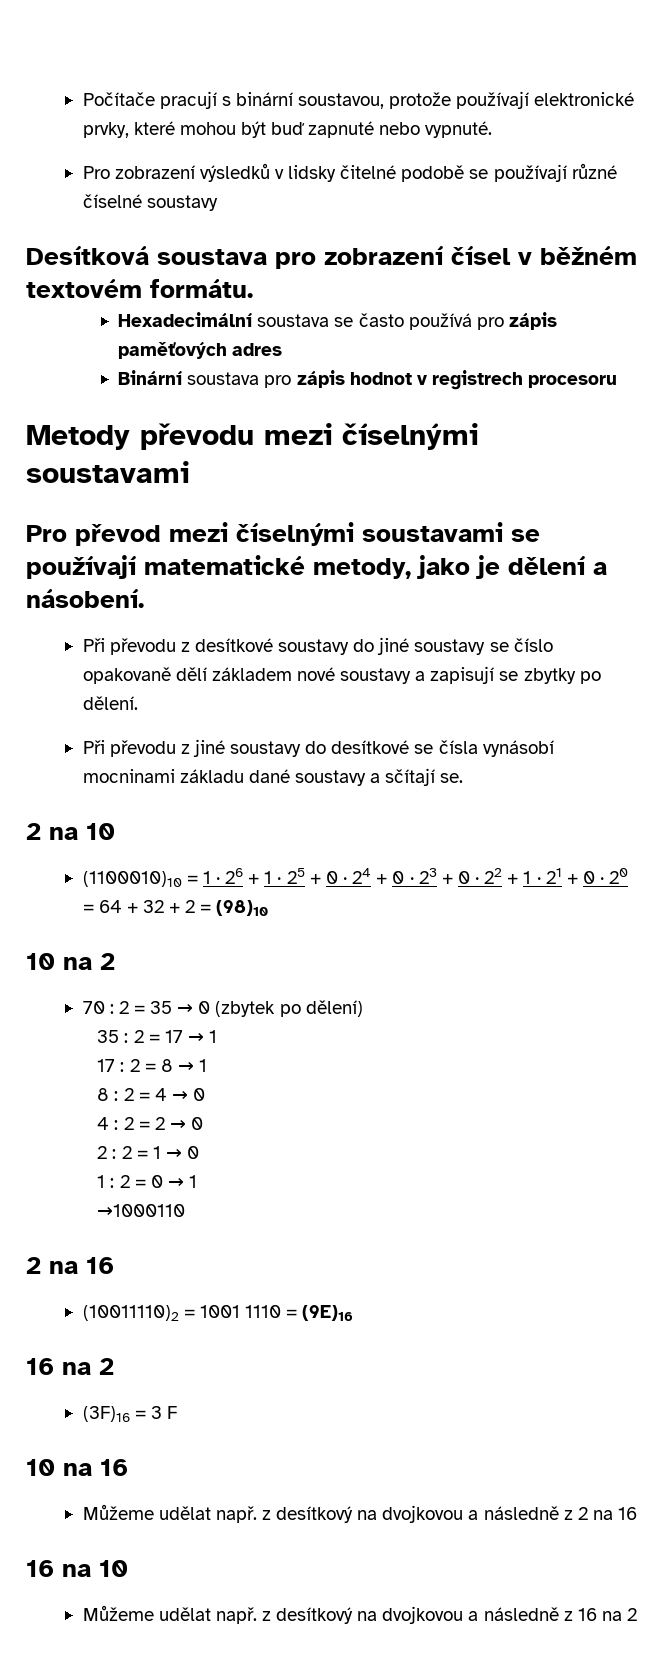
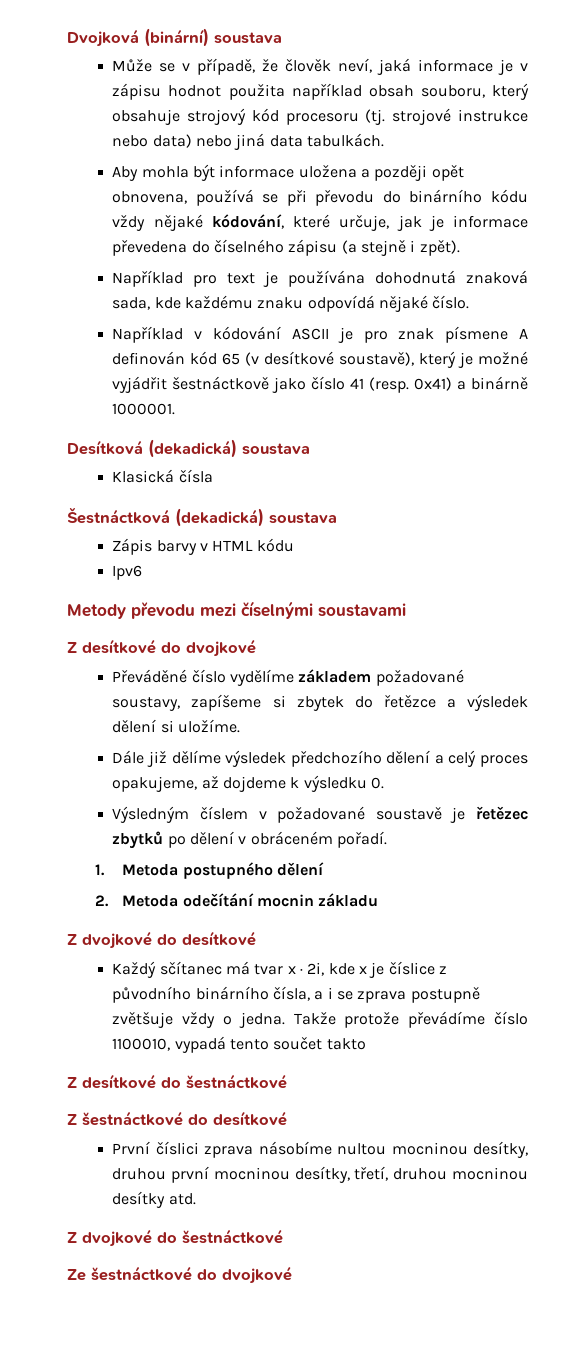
[82,91,635,109] [82,121,493,138] [82,163,617,182] [82,194,218,211] Počítače pracují s binární soustavou, protože používají elektronické prvky, které mohou být buď zapnuté nebo vypnuté. // Pro zobrazení výsledků v lidsky čitelné podobě se používají různé číselné soustavy -> [67,28,282,47] [112,58,528,75] [112,83,530,100] [112,108,528,125] [112,133,384,150] [112,164,464,181] [112,189,528,206] [112,214,528,231] [112,239,460,256] [112,270,528,287] [112,295,470,312] [112,326,529,343] [112,351,528,368] [112,376,529,393] [112,403,176,415] Dvojková (binární) soustava // Může se v případě, že člověk neví, jaká informace je v zápisu hodnot použita například obsah souboru, který obsahuje strojový kód procesoru (tj. strojové instrukce nebo data) nebo jiná data tabulkách. // Aby mohla být informace uložena a později opět obnovena, používá se při převodu do binárního kódu vždy nějaké kódování, které určuje, jak je informace převedena do číselného zápisu (a stejně i zpět). // Například pro text je používána dohodnutá znaková sada, kde každému znaku odpovídá nějaké číslo. // Například v kódování ASCII je pro znak písmene A definován kód 65 (v desítkové soustavě), který je možné vyjádřit šestnáctkově jako číslo 41 (resp. 0x41) a binárně 1000001.
[157,246,637,269] [26,279,253,298] [118,312,557,330] [118,342,283,359] [118,370,618,390] soustava pro zobrazení čísel v běžném textovém formátu. // Hexadecimální soustava se často používá pro zápis paměťových adres // Binární soustava pro zápis hodnot v registrech procesoru -> [148,439,310,458] [112,469,213,483] [67,507,337,527] [112,538,294,555] [112,565,143,580] (dekadická) soustava // Klasická čísla // Šestnáctková (dekadická) soustava // Zápis barvy v HTML kódu // Ipv6
[26,522,540,546] [26,555,607,579] [26,589,144,608] [82,637,553,655] [82,666,601,684] [82,696,138,710] [82,739,554,757] [82,768,464,786] [26,823,115,840] [82,868,629,887] [82,900,269,916] [26,953,115,970] [82,1000,363,1017] [97,1030,218,1043] [97,1059,208,1072] [97,1088,206,1101] [97,1117,204,1130] [97,1146,200,1159] [97,1175,198,1188] [97,1204,186,1217] [26,1257,114,1274] [82,1305,354,1321] [26,1358,114,1375] [82,1406,177,1422] [26,1459,128,1476] [82,1504,638,1523] [26,1560,128,1577] [82,1605,638,1624] Pro převod mezi číselnými soustavami se používají matematické metody, jako je dělení a násobení. // Při převodu z desítkové soustavy do jiné soustavy se číslo opakovaně dělí základem nové soustavy a zapisují se zbytky po dělení. // Při převodu z jiné soustavy do desítkové se čísla vynásobí mocninami základu dané soustavy a sčítají se. // 2 na 10 // (1100010)10 = 1 · 26 + 1 · 25 + 0 · 24 + 0 · 23 + 0 · 22 + 1 · 21 + 0 · 20 = 64 + 32 + 2 = (98)10 // 10 na 2 // 70 : 2 = 35 → 0 (zbytek po dělení) // 35 : 2 = 17 → 1 // 17 : 2 = 8 → 1 // 8 : 2 = 4 → 0 // 4 : 2 = 2 → 0 // 2 : 2 = 1 → 0 // 1 : 2 = 0 → 1 // →1000110 // 2 na 16 // (10011110)2 = 1001 1110 = (9E)16 // 16 na 2 // (3F)16 = 3 F // 10 na 16 // Můžeme udělat např. z desítkový na dvojkovou a následně z 2 na 16 // 16 na 10 // Můžeme udělat např. z desítkový na dvojkovou a následně z 16 na 2 -> [67,639,256,657] [112,669,464,686] [112,694,528,711] [112,719,240,733] [112,750,528,767] [112,775,384,792] [112,806,529,823] [112,831,387,849] [94,862,325,879] [94,893,379,907] [67,931,256,949] [112,961,447,978] [112,986,480,1003] [112,1011,528,1028] [112,1036,366,1053] [67,1074,287,1089] [67,1111,287,1126] [112,1141,528,1158] [112,1166,528,1183] [112,1191,196,1208] [67,1229,283,1247] [67,1266,292,1284] Z desítkové do dvojkové // Převáděné číslo vydělíme základem požadované soustavy, zapíšeme si zbytek do řetězce a výsledek dělení si uložíme. // Dále již dělíme výsledek předchozího dělení a celý proces opakujeme, až dojdeme k výsledku 0. // Výsledným číslem v požadované soustavě je řetězec zbytků po dělení v obráceném pořadí. // 1. Metoda postupného dělení // 2. Metoda odečítání mocnin základu // Z dvojkové do desítkové // Každý sčítanec má tvar x · 2i, kde x je číslice z původního binárního čísla, a i se zprava postupně zvětšuje vždy o jedna. Takže protože převádíme číslo 1100010, vypadá tento součet takto // Z desítkové do šestnáctkové // Z šestnáctkové do desítkové // První číslici zprava násobíme nultou mocninou desítky, druhou první mocninou desítky, třetí, druhou mocninou desítky atd. // Z dvojkové do šestnáctkové // Ze šestnáctkové do dvojkové

